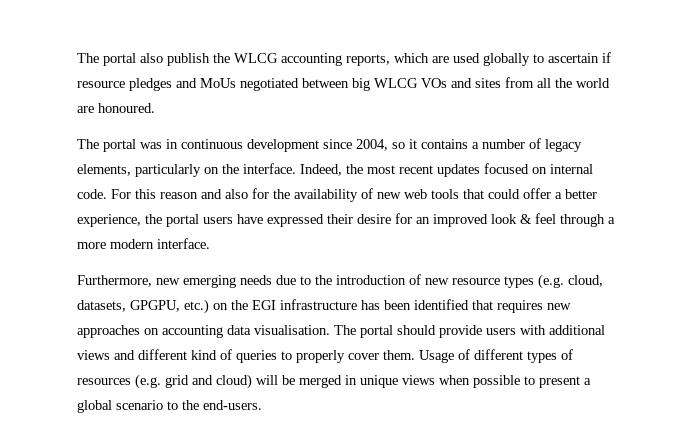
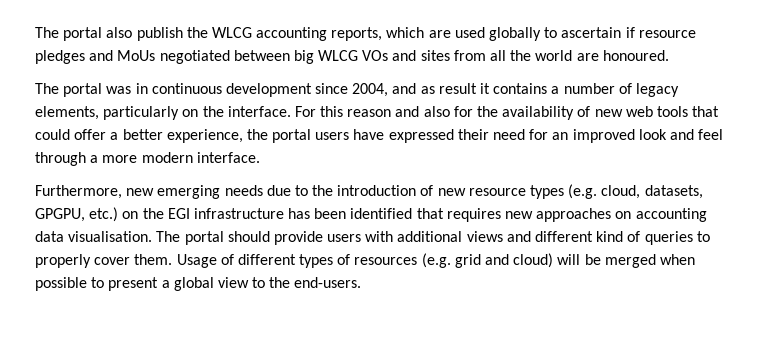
[392,142,405,149] so -> [392,83,477,94] and as result
[300,163,593,177] [77,189,107,199] Indeed, the most recent updates focused on internal code. -> (291, 111) none
[357,214,391,224] desire -> [493,129,526,140] need
[520,214,532,224] & -> [669,129,694,140] and
[345,375,435,388] in unique views -> (656, 261) none
[116,400,163,410] scenario -> [217,277,249,288] view

